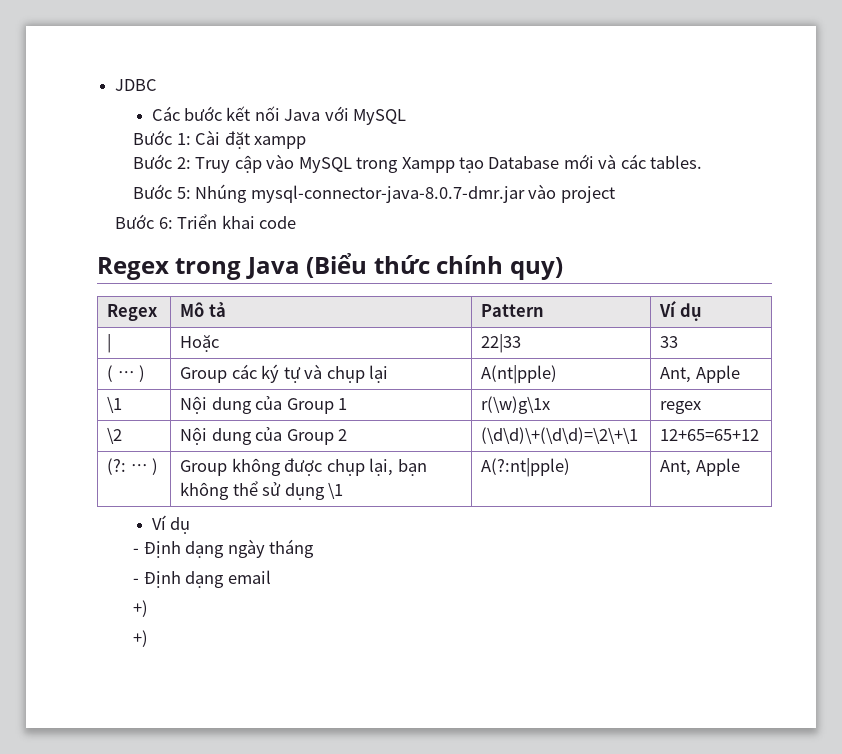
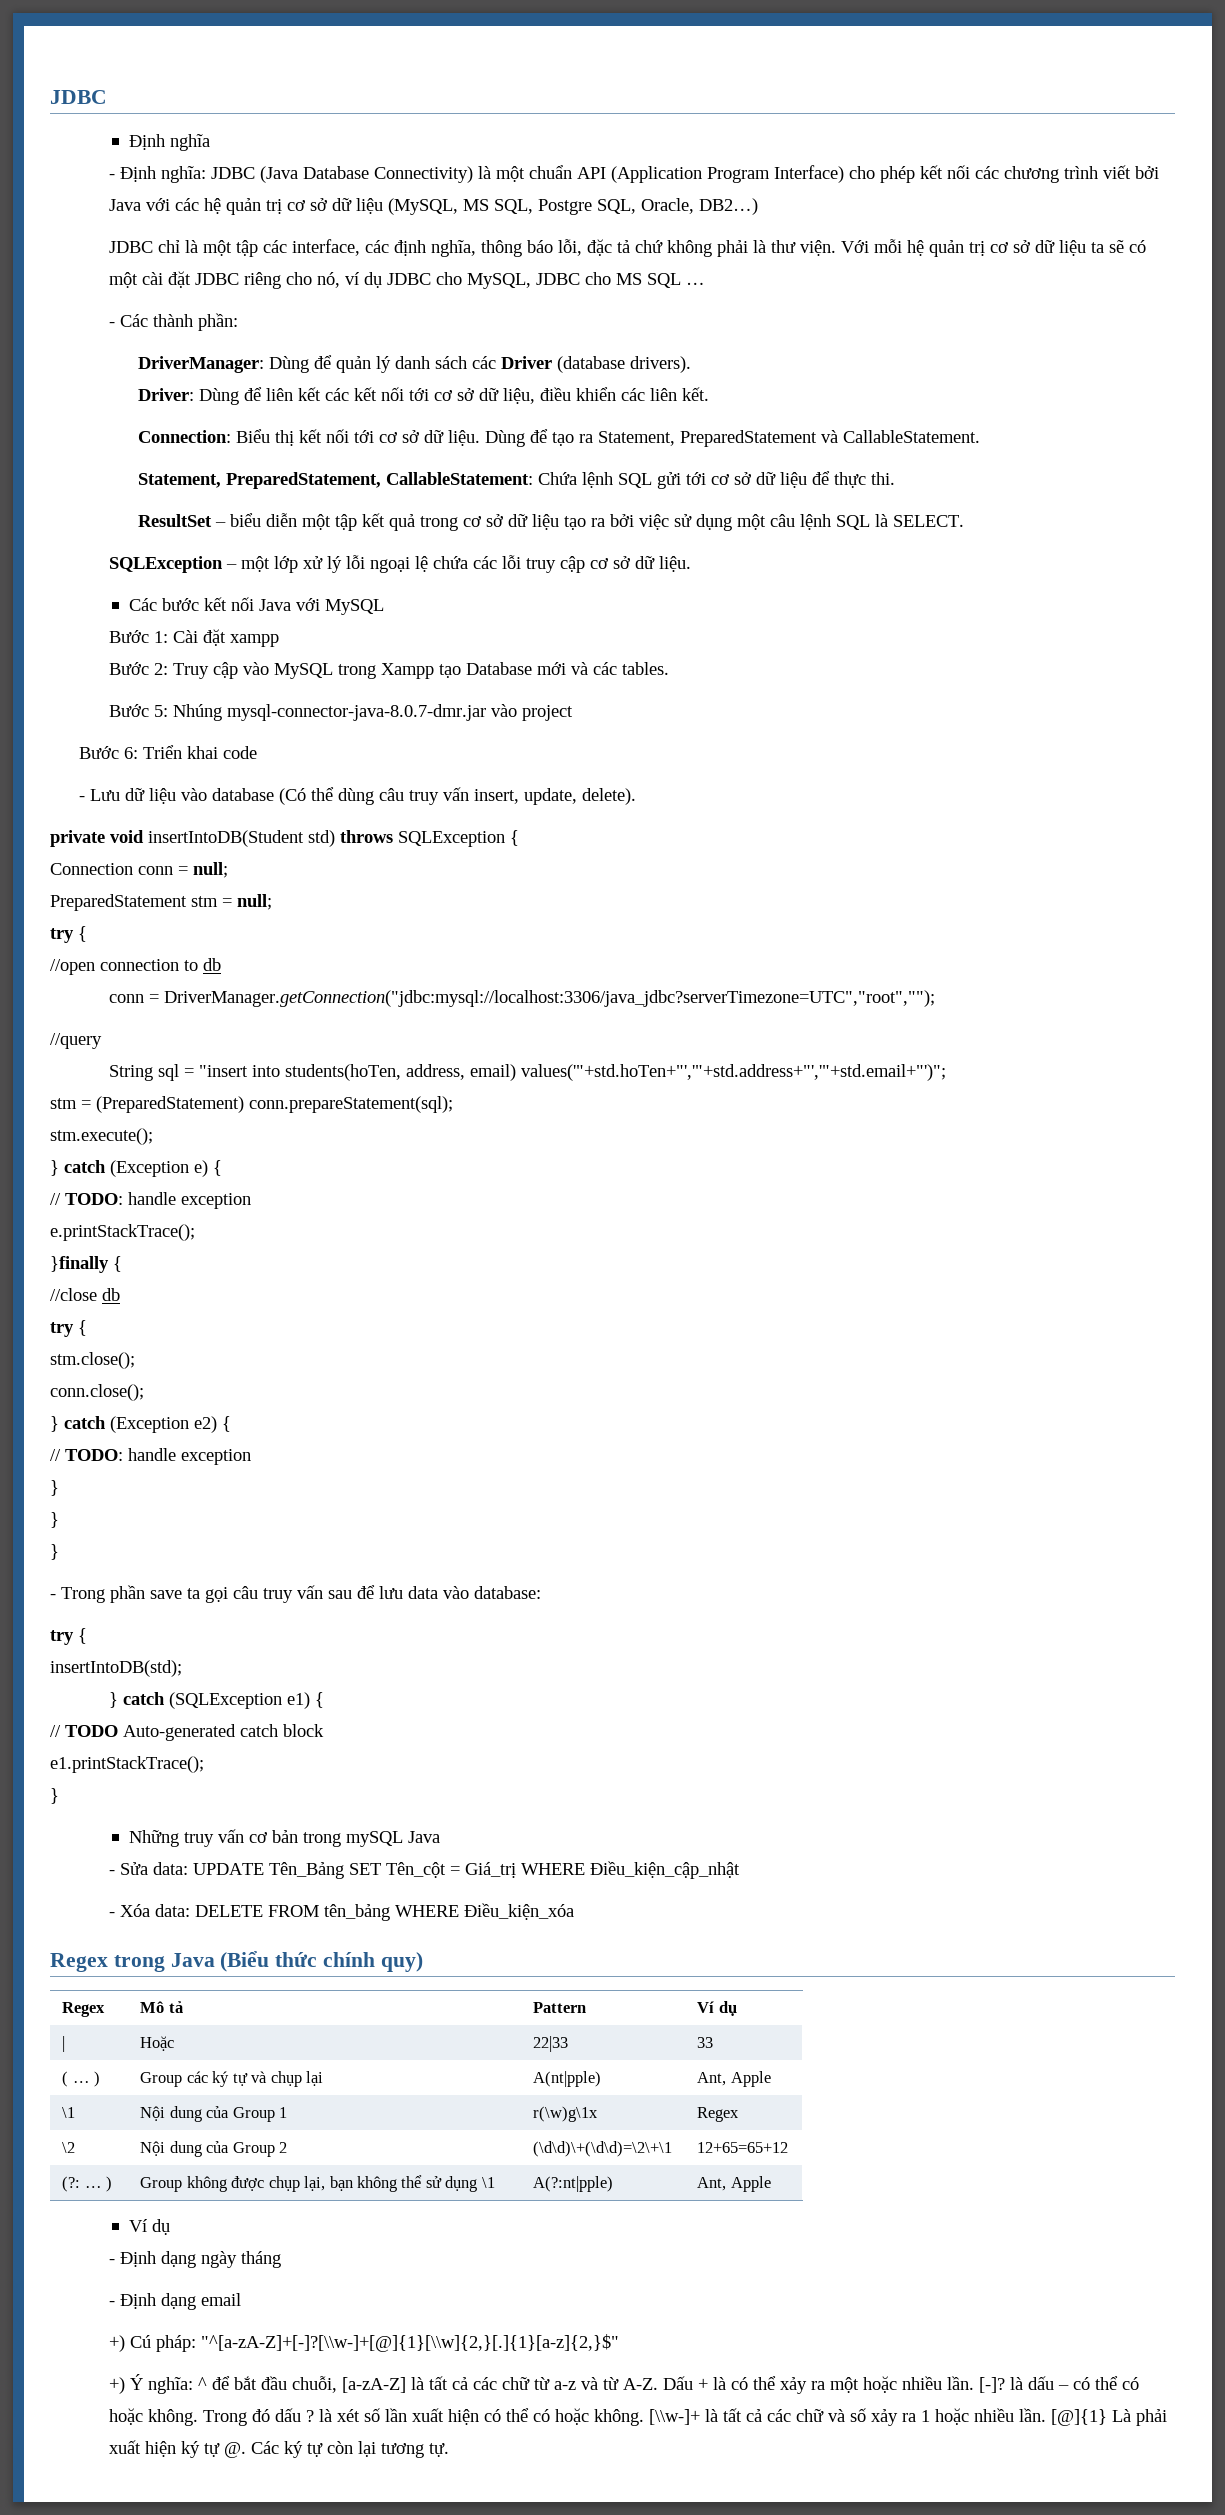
[115,79,158,91] JDBC -> [50,90,107,104] [129,134,211,151] [108,165,1159,183] [108,198,758,215] [108,239,1146,257] [108,271,705,289] [108,313,238,331] [137,355,691,373] [137,387,709,405] [137,429,980,447] [137,471,895,489] [137,513,964,531] [108,555,691,573] JDBC // Định nghĩa // - Định nghĩa: JDBC (Java Database Connectivity) là một chuẩn API (Application Program Interface) cho phép kết nối các chương trình viết bởi Java với các hệ quản trị cơ sở dữ liệu (MySQL, MS SQL, Postgre SQL, Oracle, DB2…) // JDBC chỉ là một tập các interface, các định nghĩa, thông báo lỗi, đặc tả chứ không phải là thư viện. Với mỗi hệ quản trị cơ sở dữ liệu ta sẽ có một cài đặt JDBC riêng cho nó, ví dụ JDBC cho MySQL, JDBC cho MS SQL … // - Các thành phần: // DriverManager: Dùng để quản lý danh sách các Driver (database drivers). // Driver: Dùng để liên kết các kết nối tới cơ sở dữ liệu, điều khiển các liên kết. // Connection: Biểu thị kết nối tới cơ sở dữ liệu. Dùng để tạo ra Statement, PreparedStatement và CallableStatement. // Statement, PreparedStatement, CallableStatement: Chứa lệnh SQL gửi tới cơ sở dữ liệu để thực thi. // ResultSet – biểu diễn một tập kết quả trong cơ sở dữ liệu tạo ra bởi việc sử dụng một câu lệnh SQL là SELECT. // SQLException – một lớp xử lý lỗi ngoại lệ chứa các lỗi truy cập cơ sở dữ liệu.
(296, 222) none -> [79,787,637,805] [50,830,519,847] [50,862,228,878] [50,894,272,911] [50,926,87,943] [50,958,221,975] [108,990,935,1007] [50,1033,102,1049] [108,1064,946,1081] [50,1096,453,1113] [50,1128,153,1145] [50,1160,222,1177] [50,1192,251,1209] [50,1224,195,1241] [50,1256,122,1273] [50,1288,120,1301] [50,1320,87,1337] [50,1352,135,1369] [50,1384,144,1401] [50,1416,231,1433] [50,1448,251,1465] [50,1480,59,1496] [50,1512,59,1528] [50,1544,59,1560] [50,1585,541,1603] [50,1628,87,1645] [50,1660,182,1677] [108,1692,324,1709] [50,1724,324,1741] [50,1756,204,1773] [50,1788,59,1804] [129,1829,441,1847] [108,1861,740,1879] [108,1903,574,1921] // - Lưu dữ liệu vào database (Có thể dùng câu truy vấn insert, update, delete). // private void insertIntoDB(Student std) throws SQLException { // Connection conn = null; // PreparedStatement stm = null; // try { // //open connection to db // conn = DriverManager.getConnection("jdbc:mysql://localhost:3306/java_jdbc?serverTimezone=UTC","root",""); // //query // String sql = "insert into students(hoTen, address, email) values('"+std.hoTen+"','"+std.address+"','"+std.email+"')"; // stm = (PreparedStatement) conn.prepareStatement(sql); // stm.execute(); // } catch (Exception e) { // // TODO: handle exception // e.printStackTrace(); // }finally { // //close db // try { // stm.close(); // conn.close(); // } catch (Exception e2) { // // TODO: handle exception // } // } // } // - Trong phần save ta gọi câu truy vấn sau để lưu data vào database: // try { // insertIntoDB(std); // } catch (SQLException e1) { // // TODO Auto-generated catch block // e1.printStackTrace(); // } // Những truy vấn cơ bản trong mySQL Java // - Sửa data: UPDATE Tên_Bảng SET Tên_cột = Giá_trị WHERE Điều_kiện_cập_nhật // - Xóa data: DELETE FROM tên_bảng WHERE Điều_kiện_xóa
[660,401,702,414] regex -> [697,2107,740,2122] Regex
[133,630,149,647] // +) -> [129,2334,619,2352] [108,2374,1139,2394] [108,2408,1167,2426] [108,2440,449,2458] Cú pháp: "^[a-zA-Z]+[-]?[\\w-]+[@]{1}[\\w]{2,}[.]{1}[a-z]{2,}$" // +) Ý nghĩa: ^ để bắt đầu chuỗi, [a-zA-Z] là tất cả các chữ từ a-z và từ A-Z. Dấu + là có thể xảy ra một hoặc nhiều lần. [-]? là dấu – có thể có hoặc không. Trong đó dấu ? là xét số lần xuất hiện có thể có hoặc không. [\\w-]+ là tất cả các chữ và số xảy ra 1 hoặc nhiều lần. [@]{1} Là phải xuất hiện ký tự @. Các ký tự còn lại tương tự.

